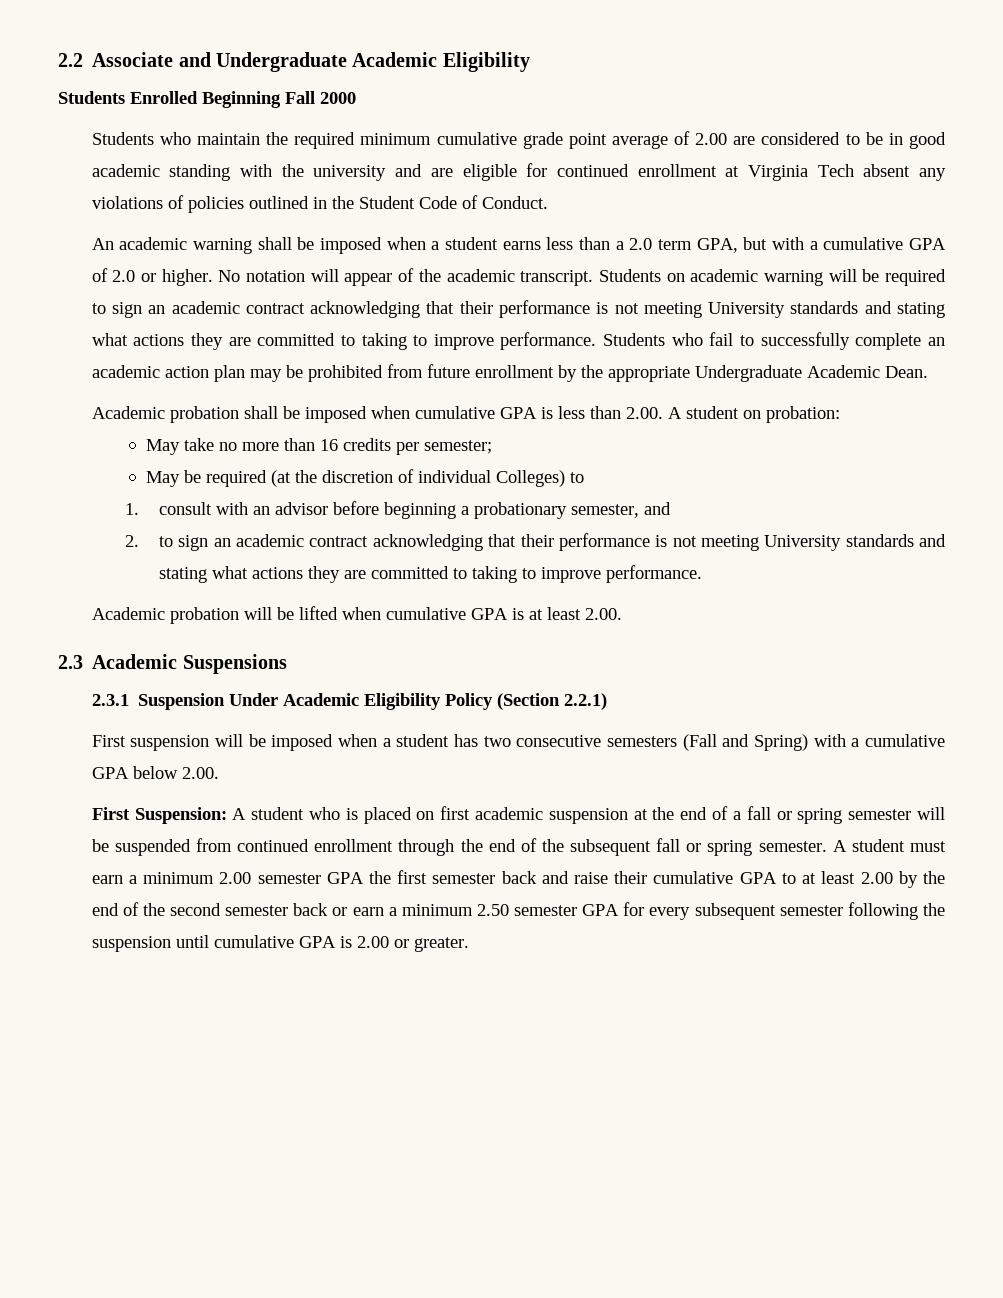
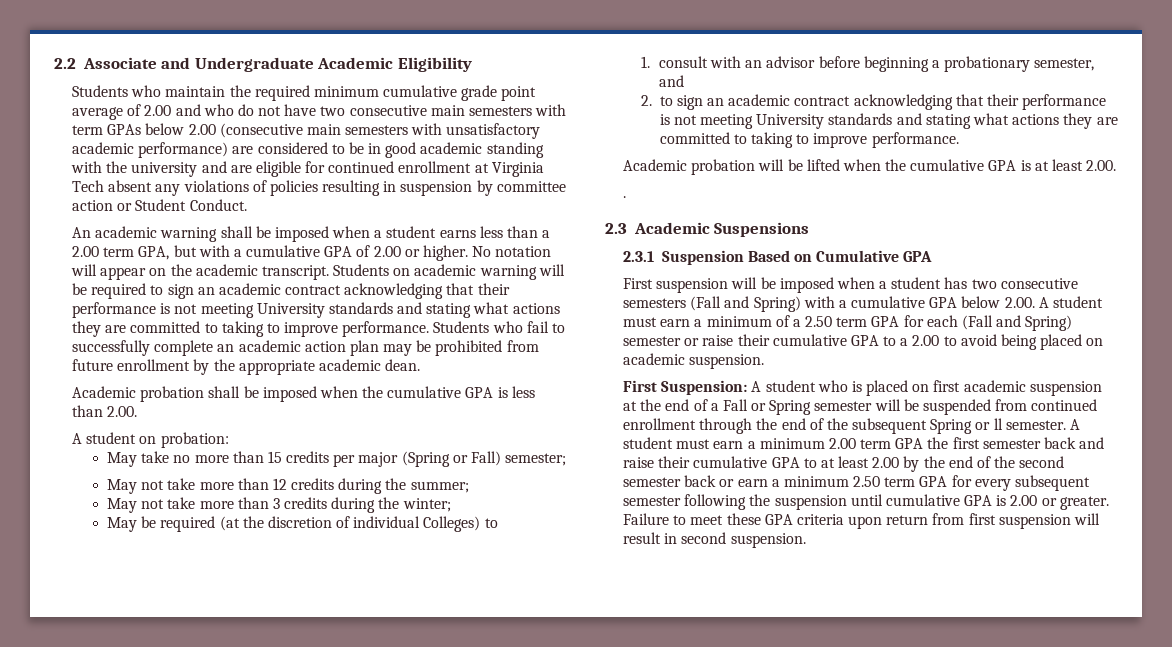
[58,91,356,108] // Students Enrolled Beginning Fall 2000 -> (472, 64) none
(728, 139) none -> [175,104,567,116] [71,123,541,139] [71,142,229,158] and who do not have two consecutive main semesters with term GPAs below 2.00 (consecutive main semesters with unsatisfactory academic performance)
[248,195,478,209] outlined in the Student Code of -> [322,180,566,196] [71,199,187,211] resulting in suspension by committee action or Student
[629,238,653,250] 2.0 -> [71,246,99,257] 2.00
[112,270,136,282] 2.0 -> [373,246,401,257] 2.00
[398,268,415,282] of -> [149,268,167,276] on
[694,365,928,382] Undergraduate Academic Dean. -> [318,359,421,371] academic dean.
(410, 412) none -> [362,386,384,398] the
(663, 413) none -> (138, 411) //
[319,439,338,451] 16 -> [267,451,282,463] 15
[423,440,492,454] semester; -> [358,451,567,467] [106,478,469,494] [106,497,451,513] major (Spring or Fall) semester; // May not take more than 12 credits during the summer; // May not take more than 3 credits during the winter;
(381, 613) none -> [885,159,907,171] the
(622, 614) none -> [622,196,626,198] // .
[228,693,607,710] Under Academic Eligibility Policy (Section 2.2.1) -> [747,250,933,262] Based on Cumulative GPA
(219, 773) none -> [1038,296,1104,308] [622,315,1073,331] [622,334,1104,350] [622,353,765,369] A student must earn a minimum of a 2.50 term GPA for each (Fall and Spring) semester or raise their cumulative GPA to a 2.00 to avoid being placed on academic suspension.
[746,806,843,824] fall or spring -> [722,399,812,415] Fall or Spring
[656,838,753,856] fall or spring -> [930,418,1003,434] Spring or ll
[257,873,321,884] semester -> [860,439,892,449] term
[514,905,578,916] semester -> [884,477,916,487] term
(469, 944) none -> [622,513,1101,529] [622,532,806,548] Failure to meet these GPA criteria upon return from first suspension will result in second suspension.

